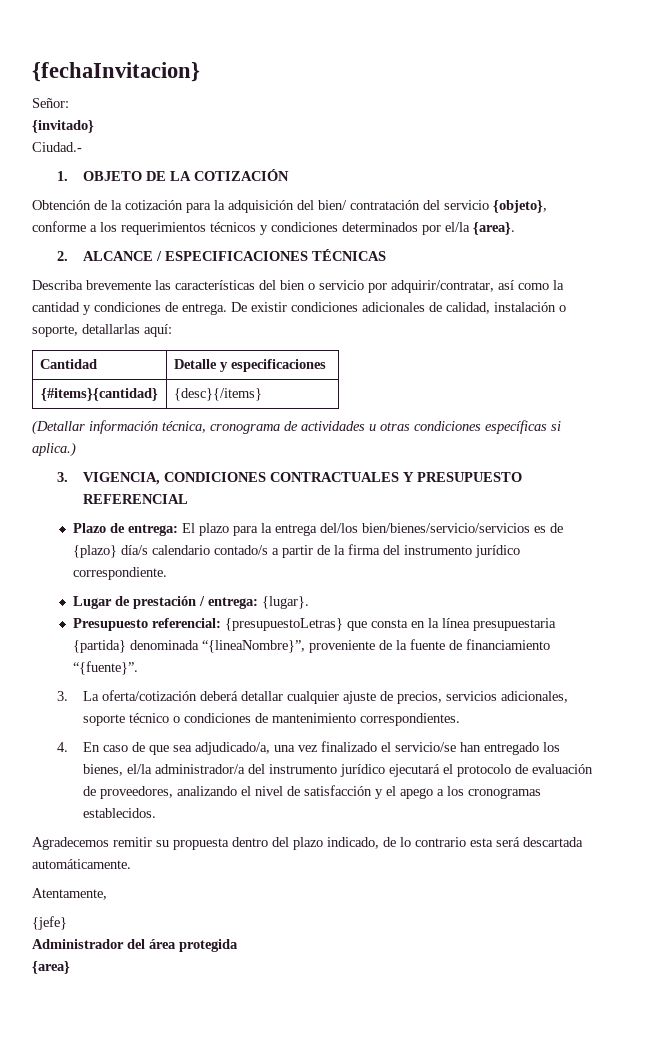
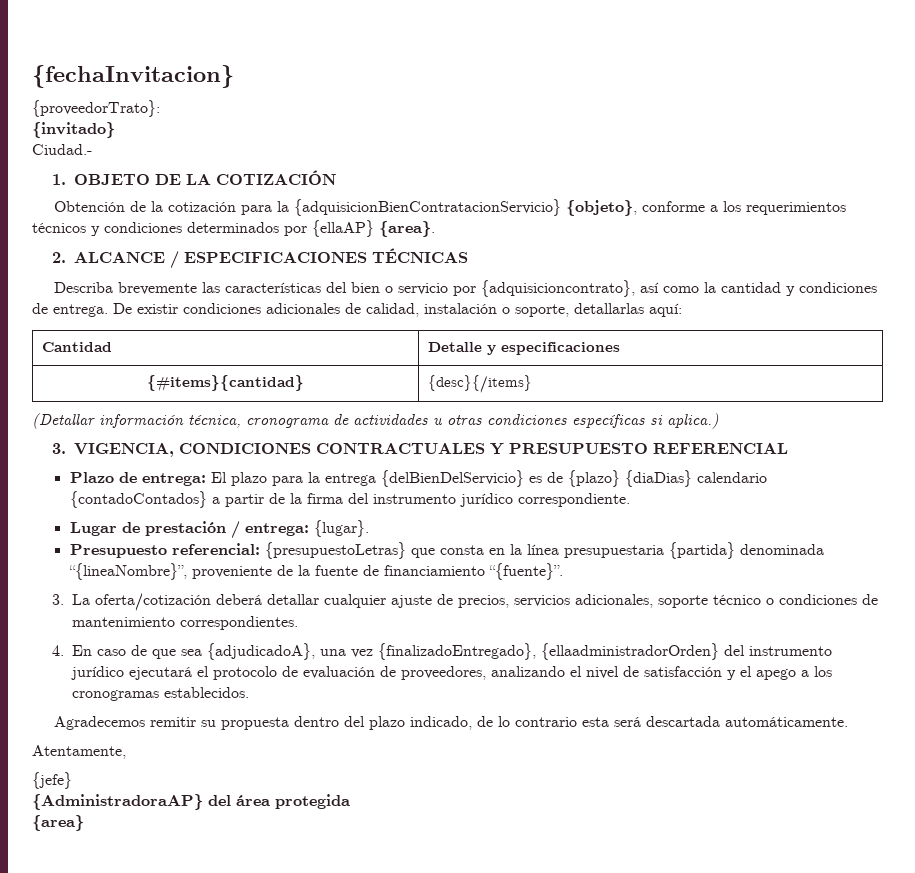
[32,98,69,108] Señor: -> [32,100,160,117] {proveedorTrato}:
[228,200,489,213] adquisición del bien/ contratación del servicio -> [293,199,561,216] {adquisicionBienContratacionServicio}
[445,222,470,232] el/la -> [312,220,374,237] {ellaAP}
[391,280,494,293] adquirir/contratar, -> [480,280,635,297] {adquisicioncontrato},
[320,523,531,533] del/los bien/bienes/servicio/servicios -> [380,470,524,487] {delBienDelServicio}
[121,545,269,555] día/s calendario contado/s -> [624,470,767,487] [69,491,207,508] {diaDias} calendario {contadoContados}
[194,742,270,755] adjudicado/a, -> [207,643,316,660] {adjudicadoA},
[320,741,560,755] [82,764,245,776] finalizado el servicio/se han entregado los bienes, el/la administrador/a -> [378,643,720,660] {finalizadoEntregado}, {ellaadministradorOrden}
[32,939,124,949] Administrador -> [32,794,203,810] {AdministradoraAP}

